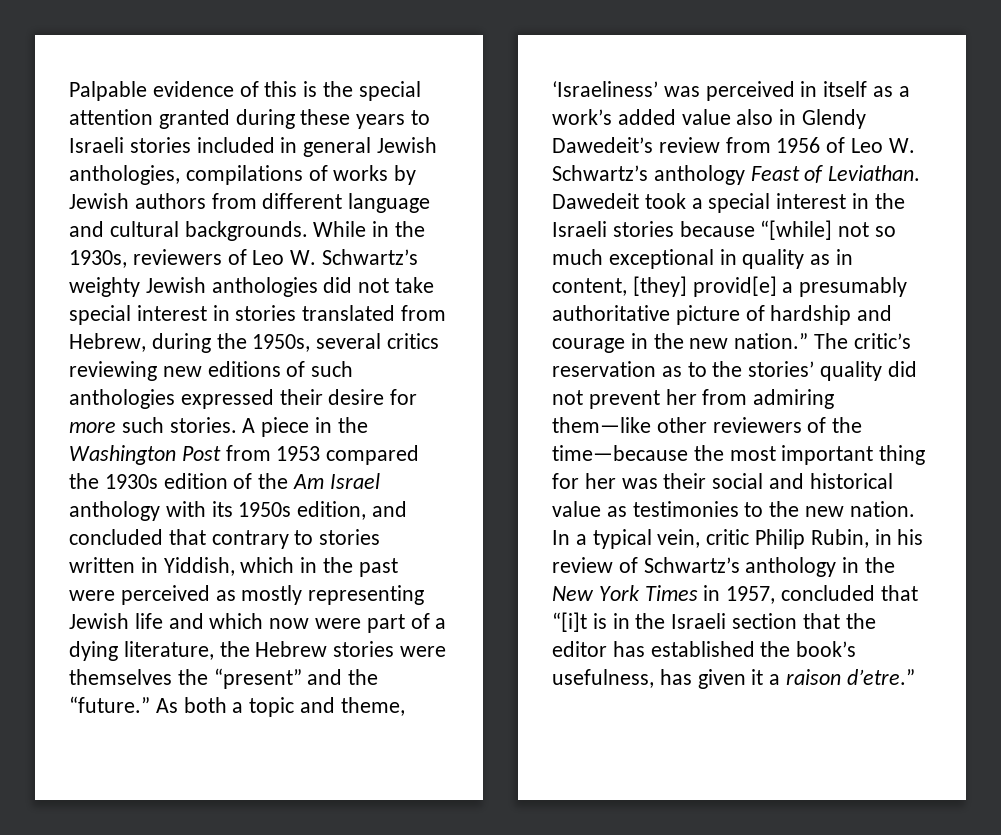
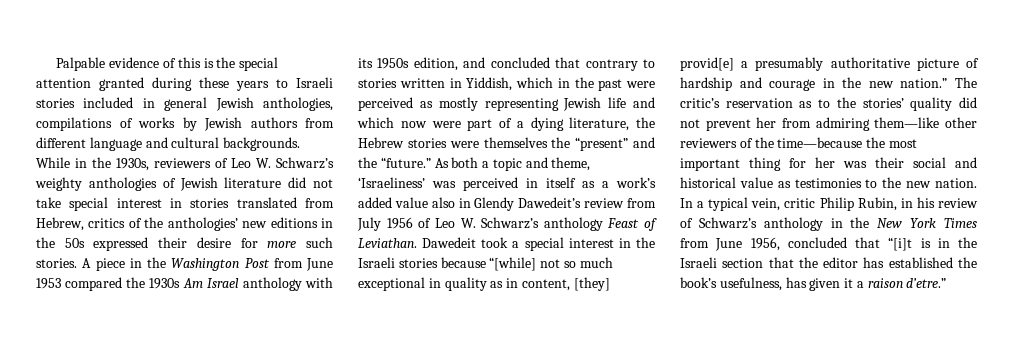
[322,249,419,265] [69,277,318,297] Schwartz’s weighty Jewish anthologies -> [276,157,334,169] [35,177,282,191] Schwarz’s weighty anthologies of Jewish literature
[151,333,440,353] [69,361,354,381] [69,389,175,409] during the 1950s, several critics reviewing new editions of such anthologies -> [88,217,333,231] [36,237,85,248] critics of the anthologies’ new editions in the 50s
(271, 453) none -> [306,258,333,271] June
[163,473,289,489] edition of the -> (181, 283) none
(771, 145) none -> [357,217,381,231] July
[552,165,648,181] Schwartz’s -> [481,217,540,229] Schwarz’s
[643,557,740,573] Schwartz’s -> [698,217,757,229] Schwarz’s
[703,585,776,604] in 1957, -> [680,237,780,251] from June 1956,

